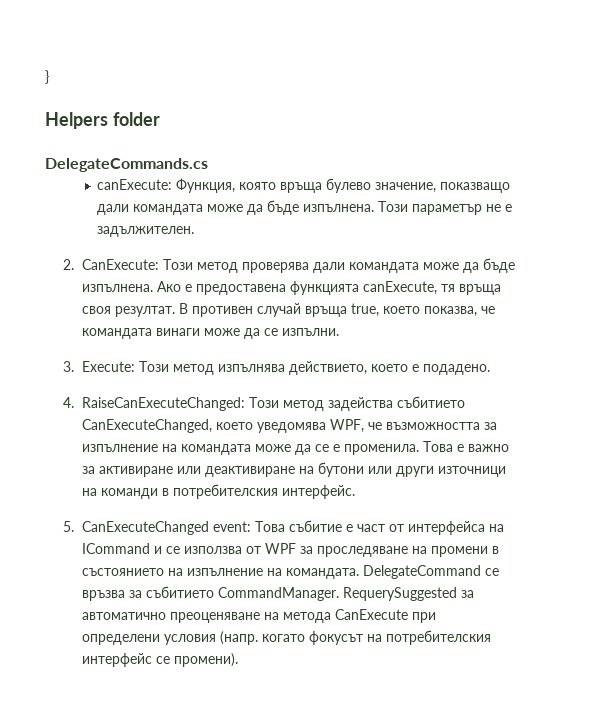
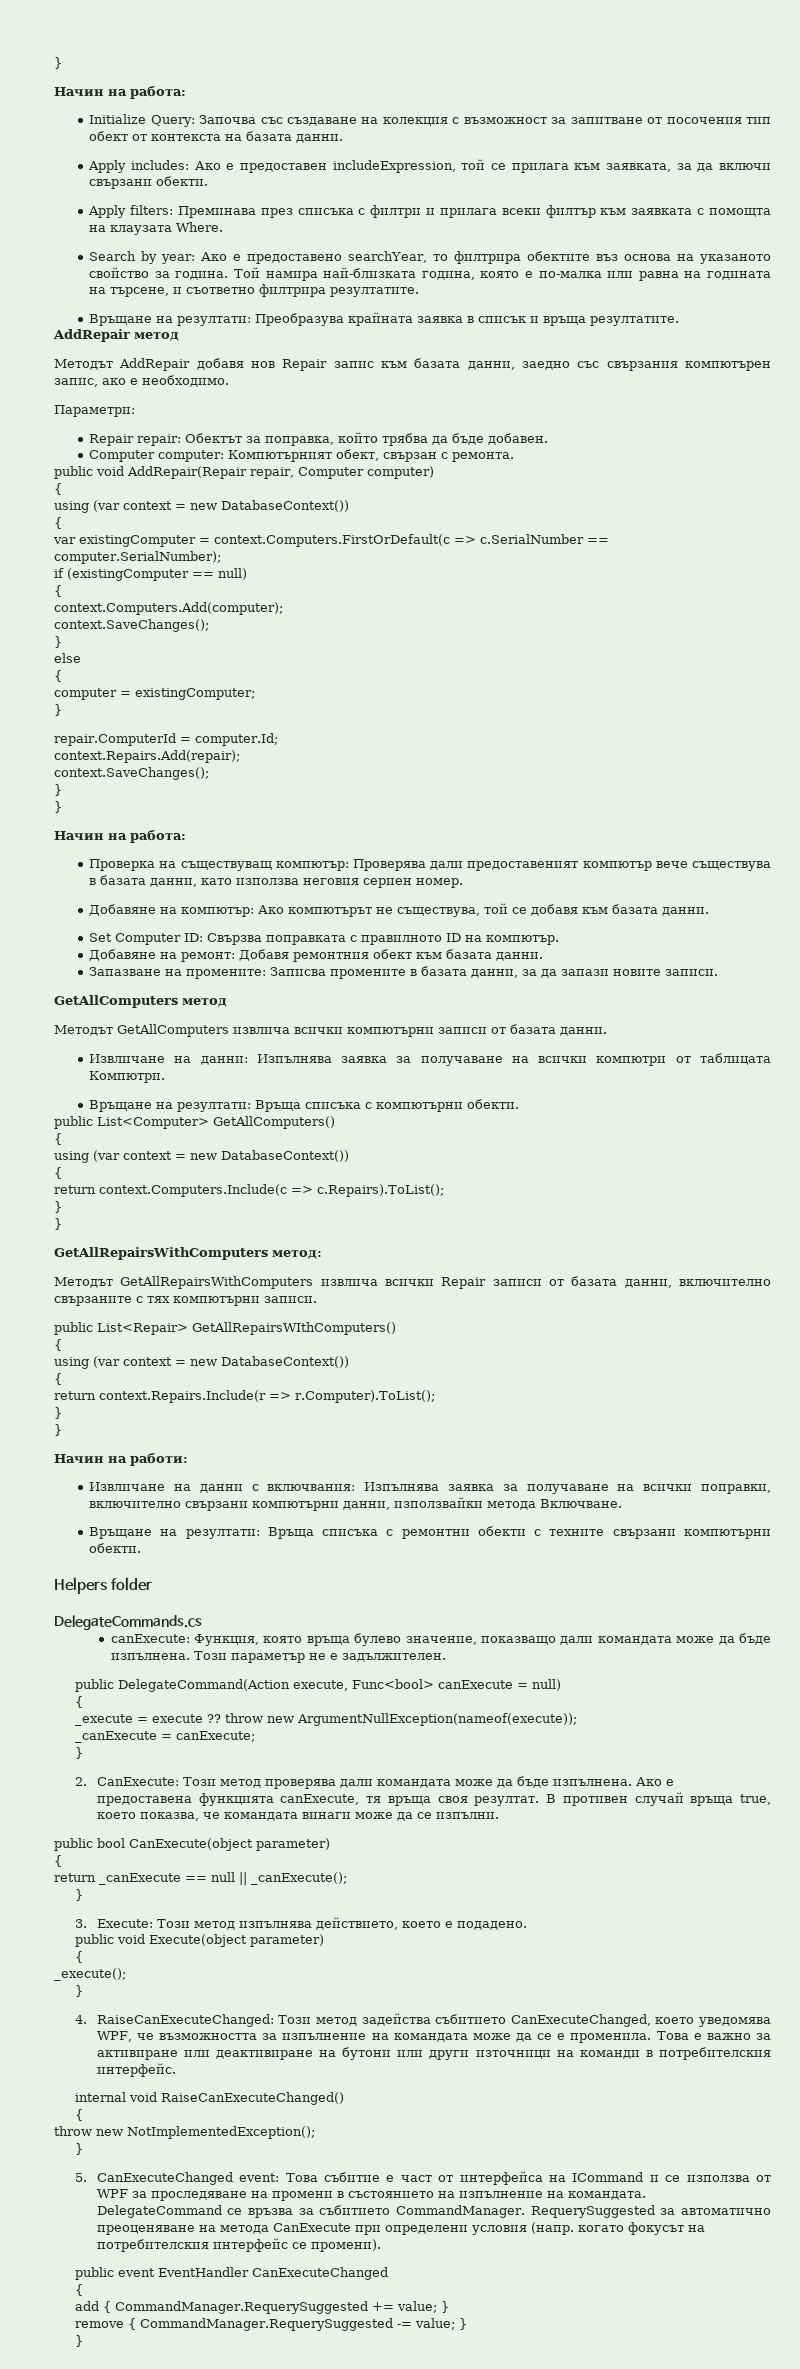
[45,70,49,84] } -> [54,57,62,69] [54,85,186,99] [89,114,772,127] [89,131,344,143] [88,159,771,173] [89,176,209,189] [88,205,771,218] [89,222,224,235] [89,251,771,264] [89,267,771,281] [89,284,420,297] [89,312,680,326] [53,329,179,342] [54,358,772,371] [54,375,229,387] [54,405,135,417] [89,432,549,446] [89,449,515,462] [54,466,434,479] [54,483,62,495] [54,500,349,513] [54,517,62,529] [53,534,609,547] [54,551,221,564] [54,568,247,581] [54,585,62,597] [54,602,283,615] [54,619,209,632] [54,636,62,648] [54,653,81,663] [54,670,62,682] [54,688,255,700] [54,704,62,716] [54,733,278,746] [54,750,240,763] [54,767,209,780] [54,784,62,796] [54,801,62,813] [54,829,186,843] [89,859,772,871] [89,875,464,888] [89,903,710,917] [89,933,560,945] [89,949,544,962] [89,966,719,979] [54,995,227,1008] [54,1024,607,1037] [89,1053,771,1066] [89,1071,166,1083] [89,1099,520,1112] [54,1116,335,1129] [54,1133,62,1145] [54,1150,349,1163] [54,1167,62,1179] [54,1184,444,1197] [54,1201,62,1213] [54,1218,62,1230] [54,1247,322,1260] [54,1276,771,1289] [54,1296,317,1306] [54,1322,396,1335] [54,1339,62,1351] [54,1356,349,1369] [54,1373,62,1385] [54,1390,435,1403] [54,1407,62,1419] [54,1424,62,1436] [54,1452,188,1466] [89,1482,771,1494] [89,1497,623,1511] [89,1526,771,1539] [89,1543,142,1553] } // Начин на работа: // Initialize Query: Започва със създаване на колекция с възможност за запитване от посочения тип обект от контекста на базата данни. // Apply includes: Ако е предоставен includeExpression, той се прилага към заявката, за да включи свързани обекти. // Apply filters: Преминава през списъка с филтри и прилага всеки филтър към заявката с помощта на клаузата Where. // Search by year: Ако е предоставено searchYear, то филтрира обектите въз основа на указаното свойство за година. Той намира най-близката година, която е по-малка или равна на годината на търсене, и съответно филтрира резултатите. // Връщане на резултати: Преобразува крайната заявка в списък и връща резултатите. // AddRepair метод // Методът AddRepair добавя нов Repair запис към базата данни, заедно със свързания компютърен запис, ако е необходимо. // Параметри: // Repair repair: Обектът за поправка, който трябва да бъде добавен. // Computer computer: Компютърният обект, свързан с ремонта. // public void AddRepair(Repair repair, Computer computer) // { // using (var context = new DatabaseContext()) // { // var existingComputer = context.Computers.FirstOrDefault(c => c.SerialNumber == computer.SerialNumber); // if (existingComputer == null) // { // context.Computers.Add(computer); // context.SaveChanges(); // } // else // { // computer = existingComputer; // } // repair.ComputerId = computer.Id; // context.Repairs.Add(repair); // context.SaveChanges(); // } // } // Начин на работа: // Проверка на съществуващ компютър: Проверява дали предоставеният компютър вече съществува в базата данни, като използва неговия сериен номер. // Добавяне на компютър: Ако компютърът не съществува, той се добавя към базата данни. // Set Computer ID: Свързва поправката с правилното ID на компютър. // Добавяне на ремонт: Добавя ремонтния обект към базата данни. // Запазване на промените: Записва промените в базата данни, за да запази новите записи. // GetAllComputers метод // Методът GetAllComputers извлича всички компютърни записи от базата данни. // Извличане на данни: Изпълнява заявка за получаване на всички компютри от таблицата Компютри. // Връщане на резултати: Връща списъка с компютърни обекти. // public List<Computer> GetAllComputers() // { // using (var context = new DatabaseContext()) // { // return context.Computers.Include(c => c.Repairs).ToList(); // } // } // GetAllRepairsWithComputers метод: // Методът GetAllRepairsWithComputers извлича всички Repair записи от базата данни, включително свързаните с тях компютърни записи. // public List<Repair> GetAllRepairsWIthComputers() // { // using (var context = new DatabaseContext()) // { // return context.Repairs.Include(r => r.Computer).ToList(); // } // } // Начин на работи: // Извличане на данни с включвания: Изпълнява заявка за получаване на всички поправки, включително свързани компютърни данни, използвайки метода Включване. // Връщане на резултати: Връща списъка с ремонтни обекти с техните свързани компютърни обекти.
(195, 231) none -> [75,1679,562,1692] [75,1696,84,1708] [75,1713,578,1726] [75,1731,256,1743] [75,1747,84,1759] // public DelegateCommand(Action execute, Func<bool> canExecute = null) // { // _execute = execute ?? throw new ArgumentNullException(nameof(execute)); // _canExecute = canExecute; // }
(339, 332) none -> [54,1838,330,1851] [54,1855,62,1867] [54,1872,347,1885] [75,1889,84,1901] // public bool CanExecute(object parameter) // { // return _canExecute == null || _canExecute(); // }
(490, 369) none -> [75,1934,325,1947] [75,1951,84,1963] [54,1968,126,1981] [75,1985,84,1997] // public void Execute(object parameter) // { // _execute(); // }
(355, 492) none -> [75,2092,345,2105] [75,2109,84,2121] [54,2126,315,2139] [75,2143,84,2155] // internal void RaiseCanExecuteChanged() // { // throw new NotImplementedException(); // }
(238, 660) none -> [75,2267,389,2280] [75,2284,84,2296] [75,2301,450,2314] [75,2318,468,2331] [75,2335,84,2347] // public event EventHandler CanExecuteChanged // { // add { CommandManager.RequerySuggested += value; } // remove { CommandManager.RequerySuggested -= value; } // }

